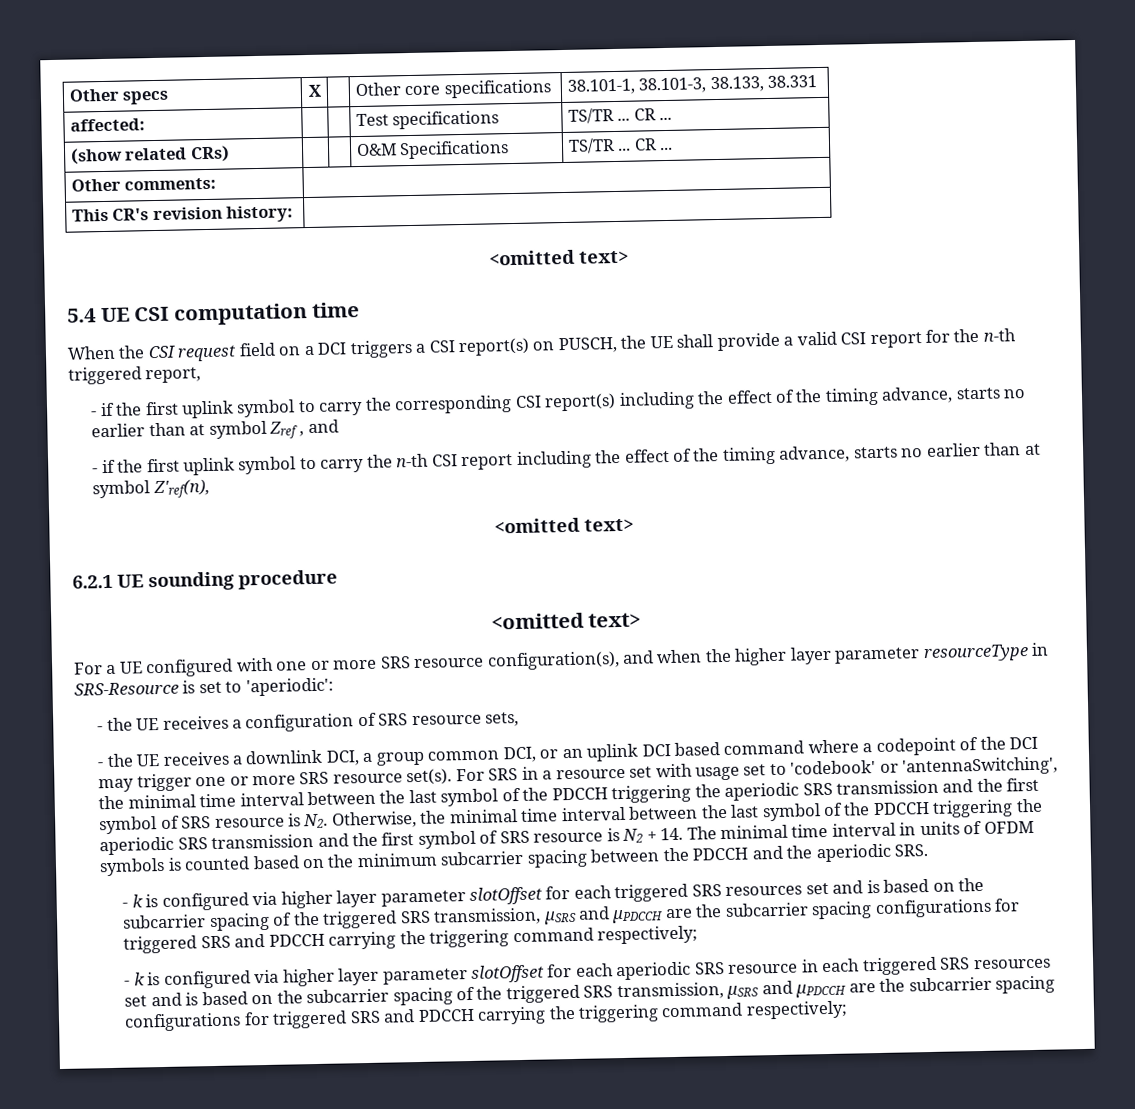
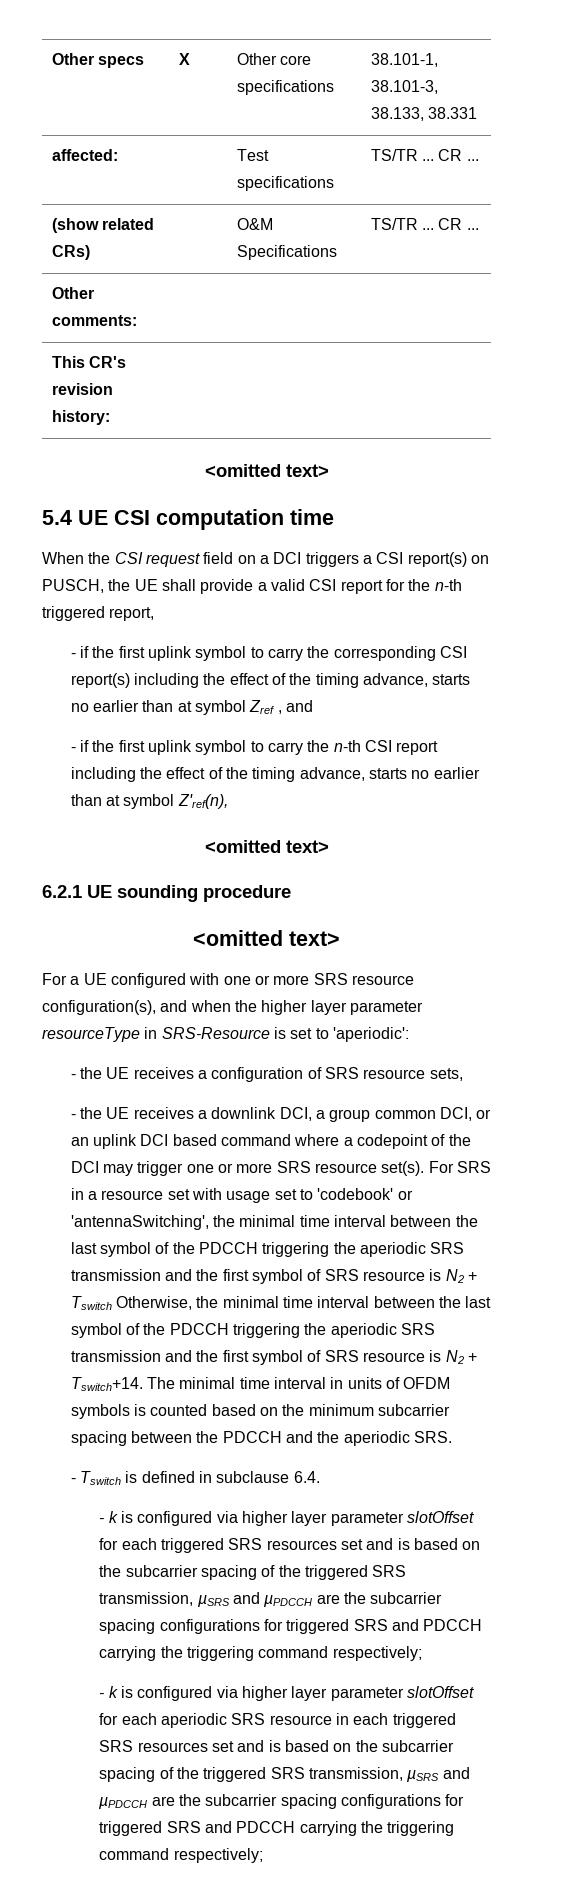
[303,813,329,829] N2. -> [445,1269,477,1283] [70,1296,112,1310] N2 + Tswitch
[660,827,684,841] 14. -> [70,1377,143,1391] Tswitch+14.
(929, 850) none -> [70,1471,320,1485] // - Tswitch is defined in subclause 6.4.

